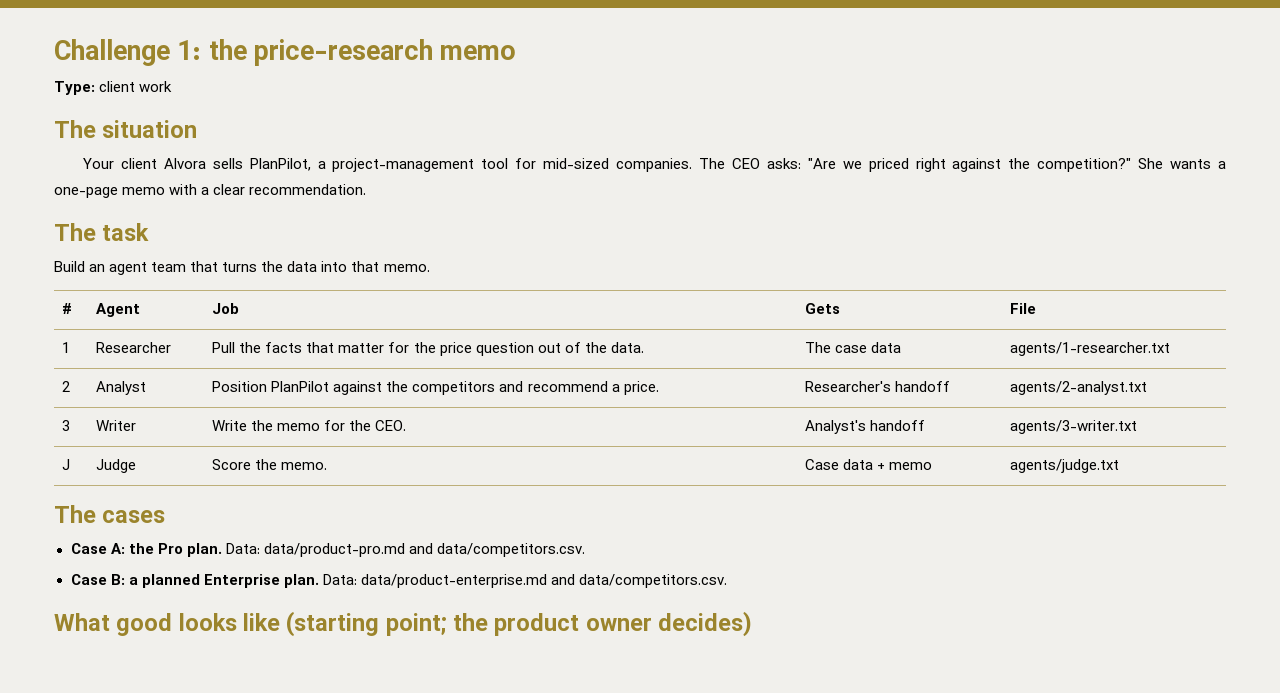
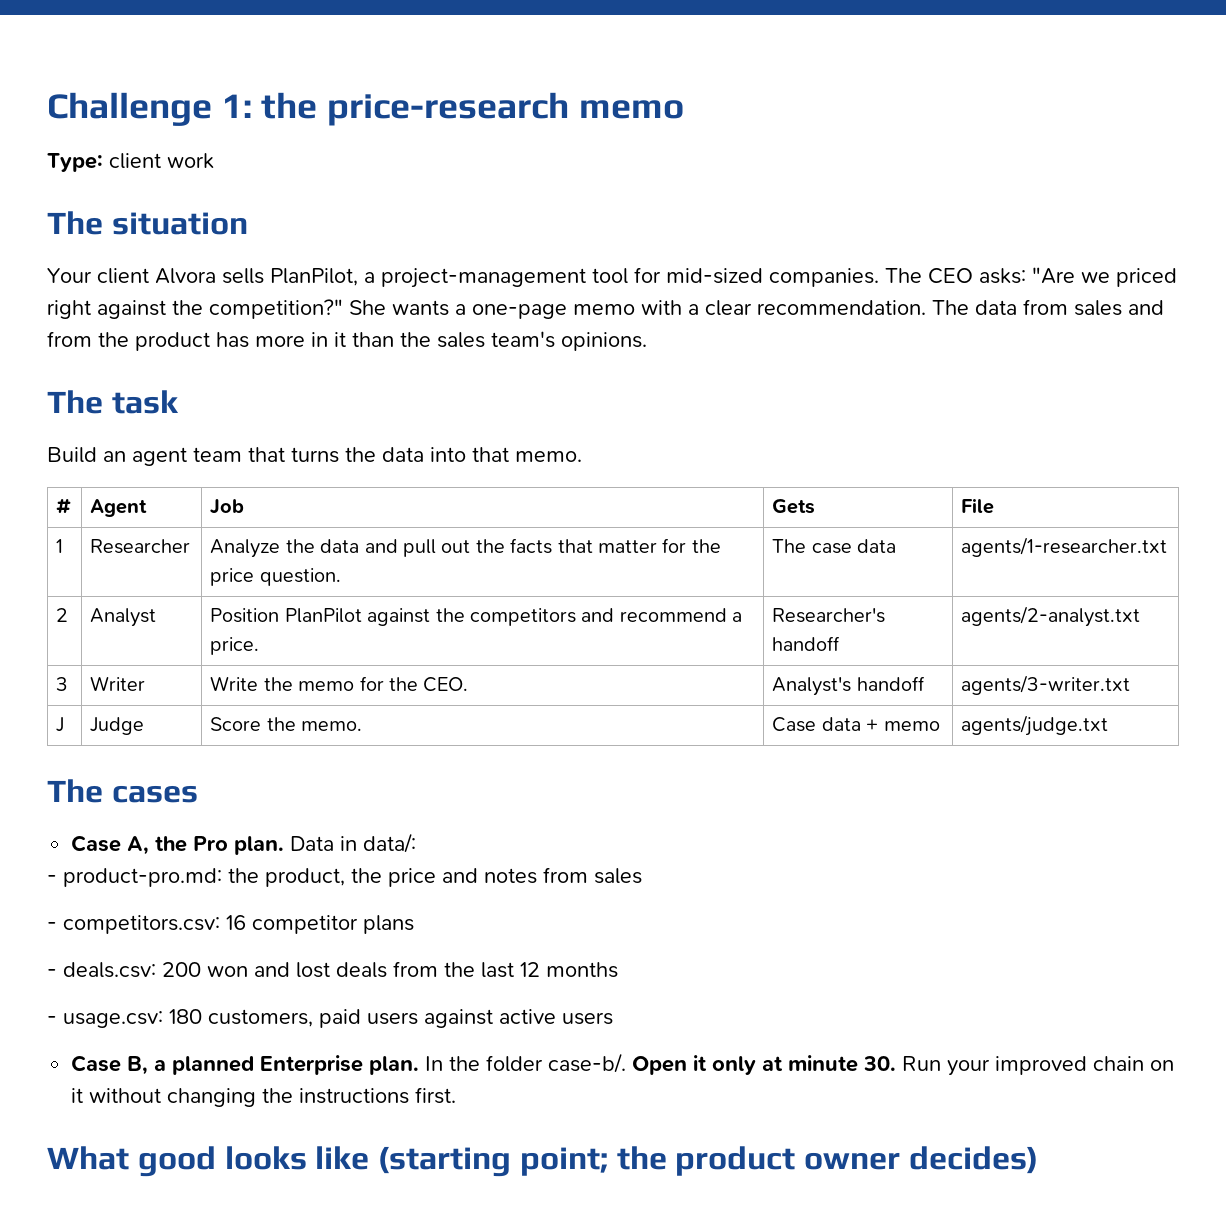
(367, 189) none -> [932,299,1164,316] [47,331,647,351] The data from sales and from the product has more in it than the sales team's opinions.
[212,342,236,353] Pull -> [210,539,471,558] Analyze the data and pull out
[475,342,644,356] question out of the data. -> [259,568,341,586] question.
[110,543,125,554] A: -> [127,836,150,855] A,
[225,543,585,557] [70,574,125,585] Data: data/product-pro.md and data/competitors.csv. // Case B: -> [290,833,417,853] [47,867,642,887] [47,915,414,934] [47,961,618,978] [47,1009,613,1028] [71,1055,149,1075] Data in data/: // - product-pro.md: the product, the price and notes from sales // - competitors.csv: 16 competitor plans // - deals.csv: 200 won and lost deals from the last 12 months // - usage.csv: 180 customers, paid users against active users // Case B,
[322,574,727,588] Data: data/product-enterprise.md and data/competitors.csv. -> [425,1053,1175,1076] [71,1087,457,1107] In the folder case-b/. Open it only at minute 30. Run your improved chain on it without changing the instructions first.

